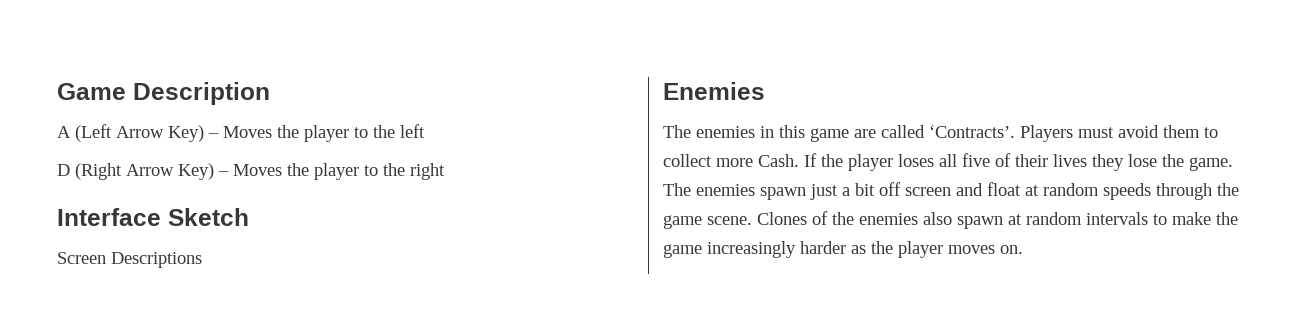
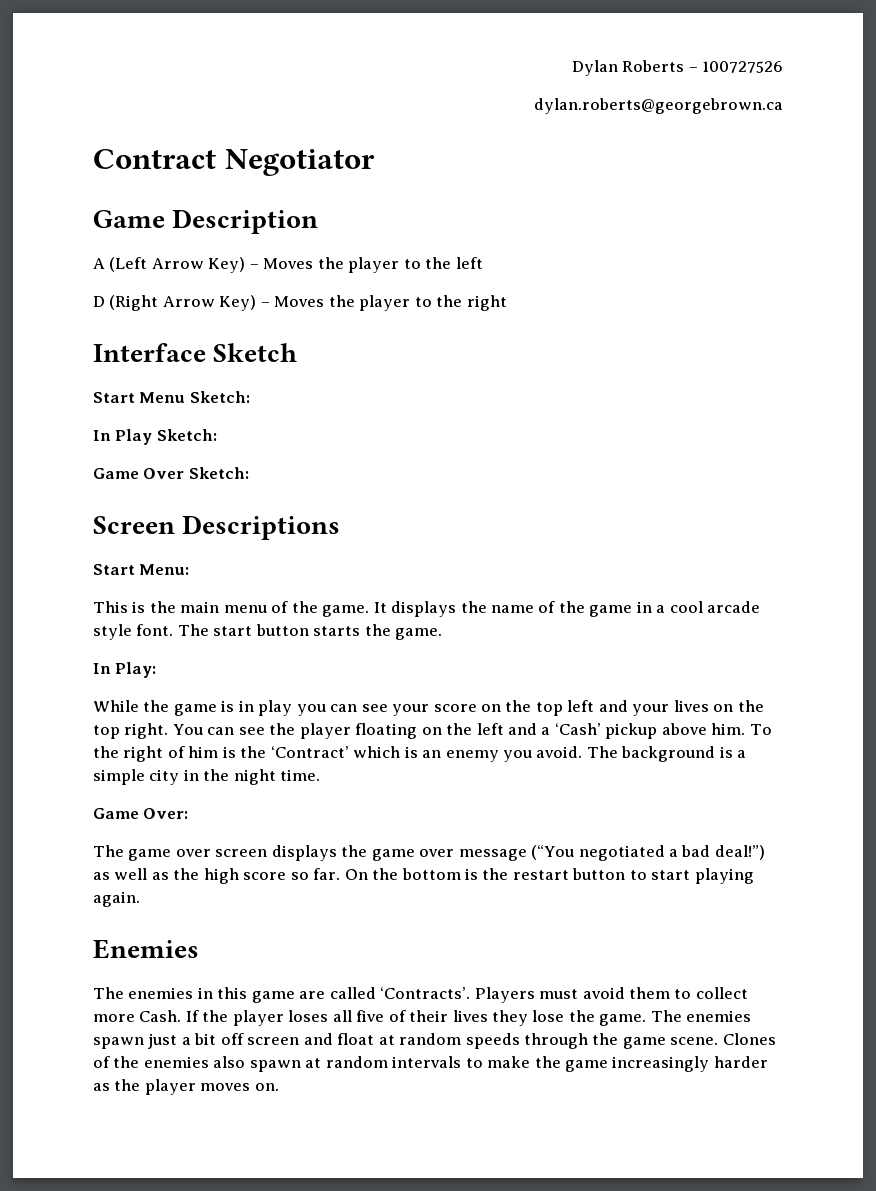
(57, 91) none -> [571,60,784,76] [534,98,783,114] [93,149,375,176] Dylan Roberts – 100727526 // dylan.roberts@georgebrown.ca // Contract Negotiator //
[57,252,202,268] Screen Descriptions -> [93,391,250,403] [93,429,217,445] [93,467,249,479] [93,515,341,540] [93,564,190,575] [93,601,761,617] [93,624,443,640] [93,662,157,678] [93,700,764,716] [93,723,772,739] [93,746,747,762] [93,769,321,785] [93,808,189,819] [93,845,765,861] [93,868,754,884] [93,891,140,907] Start Menu Sketch: // In Play Sketch: // Game Over Sketch: // Screen Descriptions // Start Menu: // This is the main menu of the game. It displays the name of the game in a cool arcade style font. The start button starts the game. // In Play: // While the game is in play you can see your score on the top left and your lives on the top right. You can see the player floating on the left and a ‘Cash’ pickup above him. To the right of him is the ‘Contract’ which is an enemy you avoid. The background is a simple city in the night time. // Game Over: // The game over screen displays the game over message (“You negotiated a bad deal!”) as well as the high score so far. On the bottom is the restart button to start playing again.

